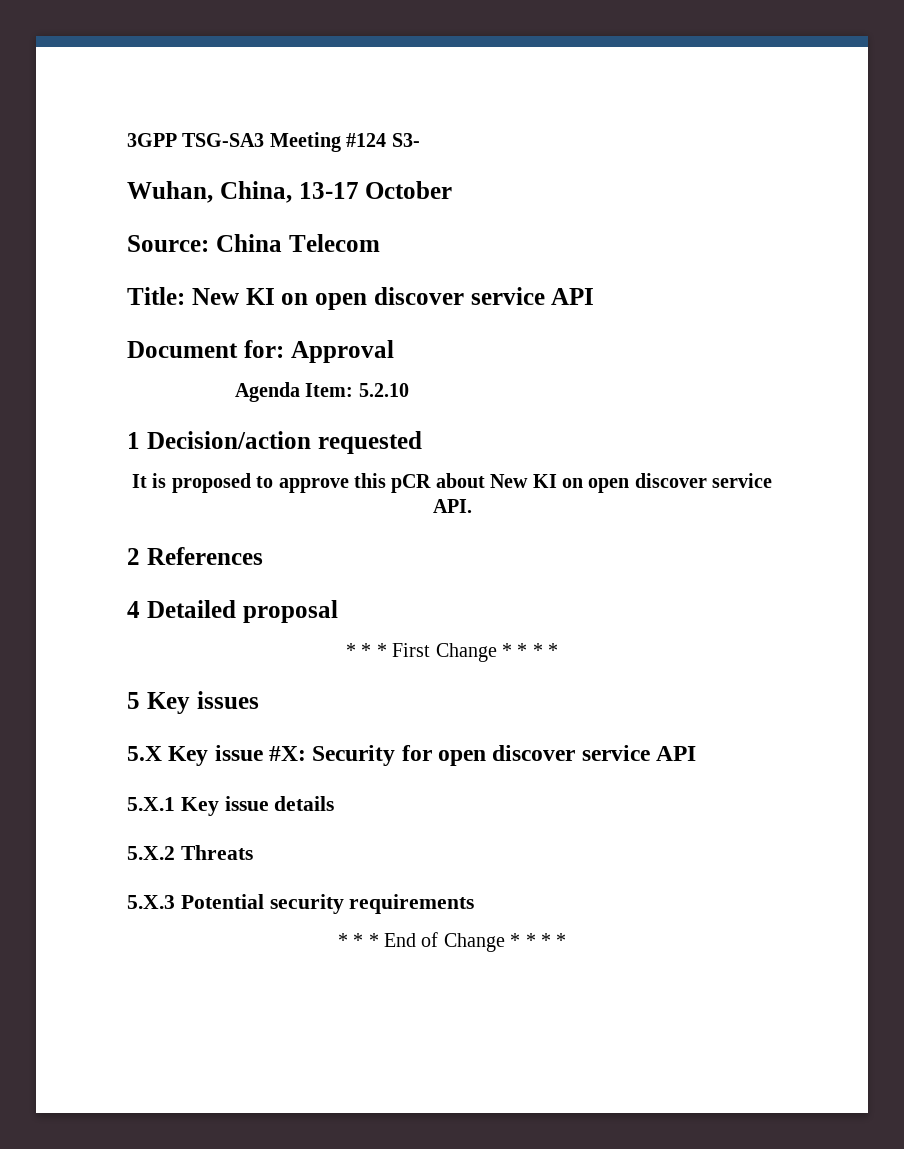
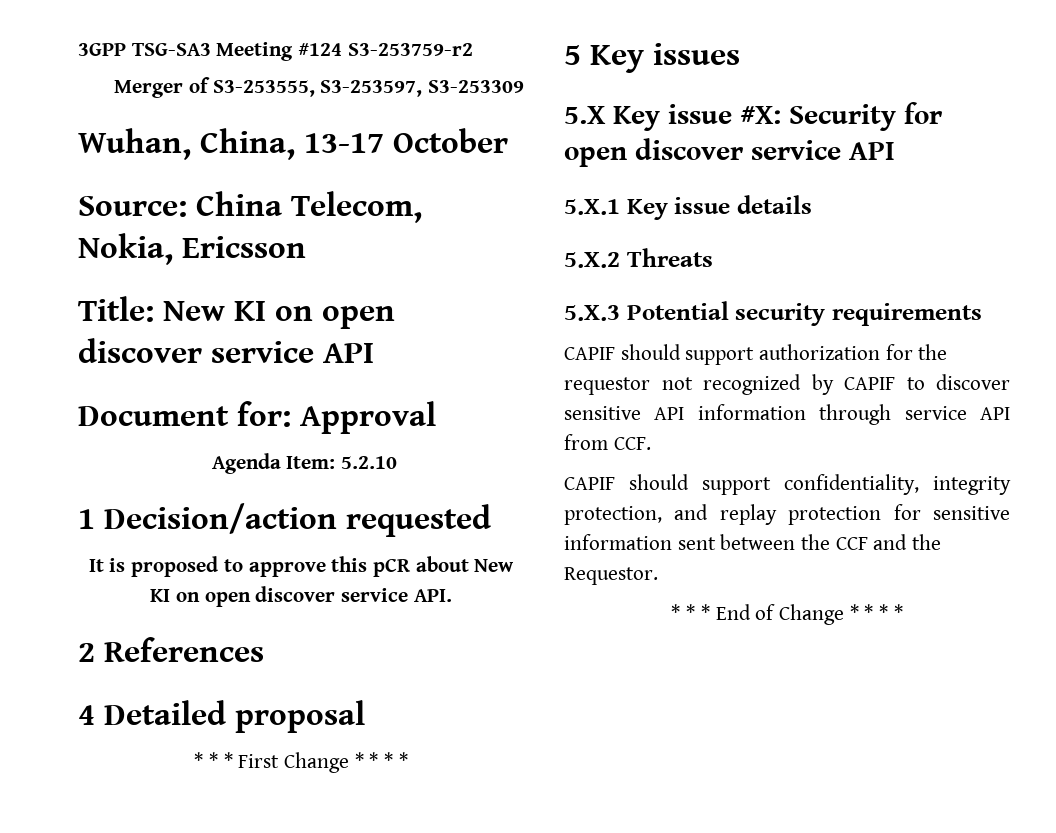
[391,133,420,147] S3- -> [347,43,473,56] [114,77,524,98] S3-253759-r2 // Merger of S3-253555, S3-253597, S3-253309
[288,234,380,252] Telecom -> [291,191,422,223] [78,233,306,265] Telecom, Nokia, Ericsson
(475, 904) none -> [564,344,948,365] [564,374,1010,395] [564,404,1010,425] [564,434,651,450] [564,474,1011,495] [564,504,1010,525] [564,534,942,550] [564,567,658,585] // CAPIF should support authorization for the requestor not recognized by CAPIF to discover sensitive API information through service API from CCF. // CAPIF should support confidentiality, integrity protection, and replay protection for sensitive information sent between the CCF and the Requestor.

